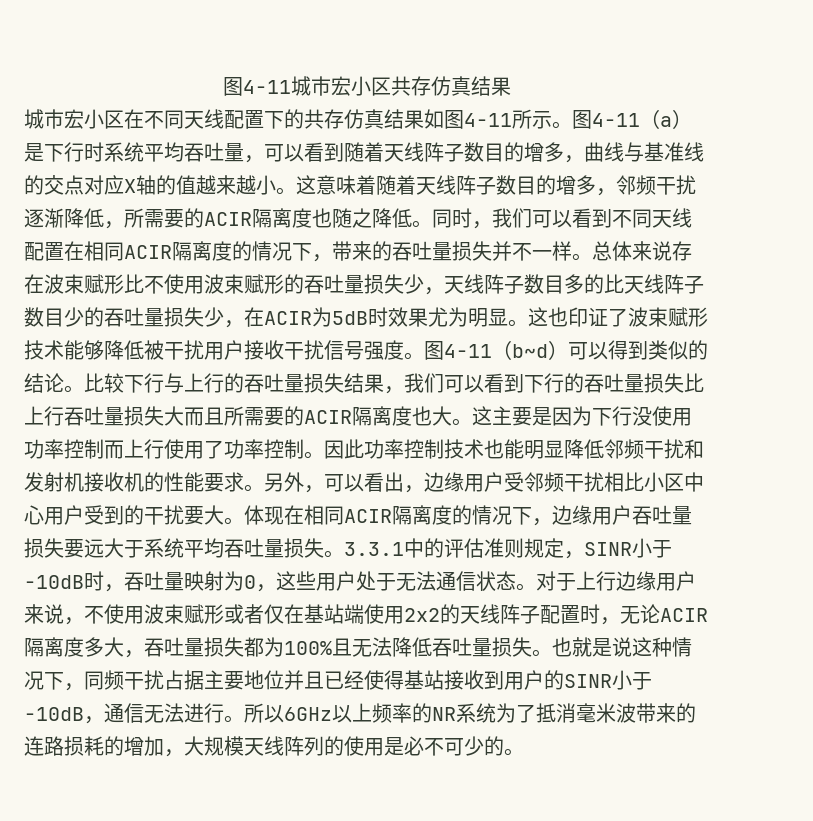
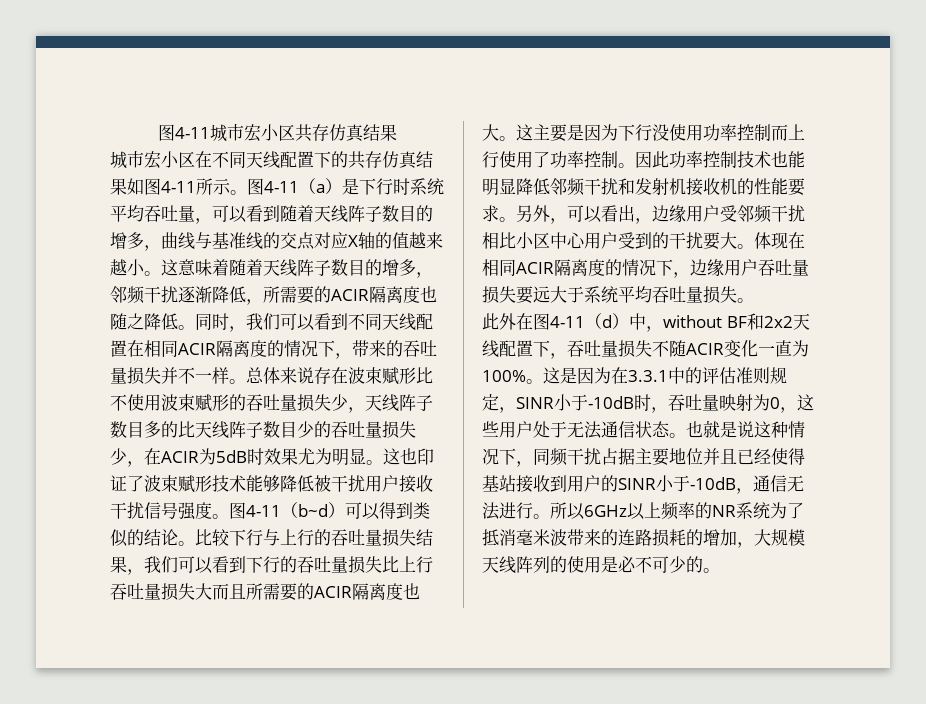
(344, 554) none -> [482,313,810,332] [482,340,809,359] [482,367,628,384] // 此外在图4-11（d）中，without BF和2x2天线配置下，吞吐量损失不随ACIR变化一直为100%。这是因为在
[536,571,696,591] [24,604,708,625] [24,637,552,658] 对于上行边缘用户来说，不使用波束赋形或者仅在基站端使用2x2的天线阵子配置时，无论ACIR隔离度多大，吞吐量损失都为100%且无法降低吞吐量损失。 -> (686, 435) none

